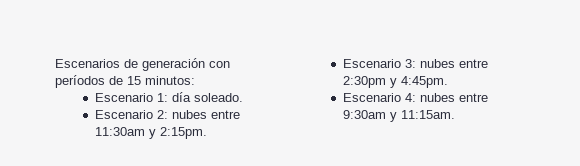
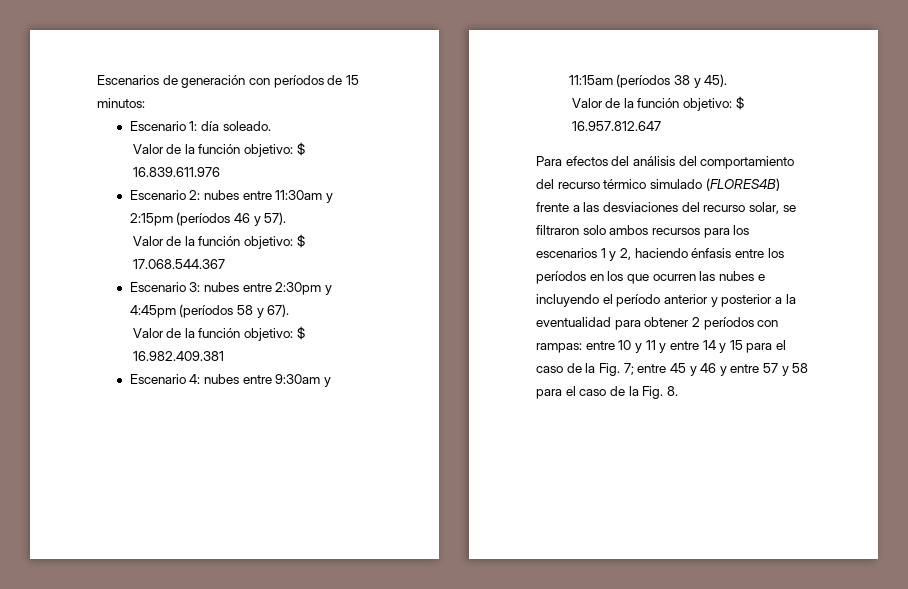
(243, 97) none -> [132,142,305,157] [132,167,220,177] // Valor de la función objetivo: $ 16.839.611.976
[159,127,207,139] 2:15pm. -> [129,212,287,226] [132,234,305,249] [132,259,225,269] 2:15pm (períodos 46 y 57). // Valor de la función objetivo: $ 17.068.544.367
[400,76,448,88] 4:45pm. -> [129,304,290,318] [132,326,305,341] [132,351,224,361] 4:45pm (períodos 58 y 67). // Valor de la función objetivo: $ 16.982.409.381
[400,110,455,119] 11:15am. -> [568,74,728,88] [571,96,744,111] [571,121,661,131] [536,156,795,169] [536,178,780,191] [536,202,796,214] [536,225,750,238] [536,248,784,261] [536,271,765,284] [536,294,796,307] [536,317,779,330] [536,340,787,353] [536,363,809,376] [536,386,678,399] 11:15am (períodos 38 y 45). // Valor de la función objetivo: $ 16.957.812.647 // Para efectos del análisis del comportamiento del recurso térmico simulado (FLORES4B) frente a las desviaciones del recurso solar, se filtraron solo ambos recursos para los escenarios 1 y 2, haciendo énfasis entre los períodos en los que ocurren las nubes e incluyendo el período anterior y posterior a la eventualidad para obtener 2 períodos con rampas: entre 10 y 11 y entre 14 y 15 para el caso de la Fig. 7; entre 45 y 46 y entre 57 y 58 para el caso de la Fig. 8.

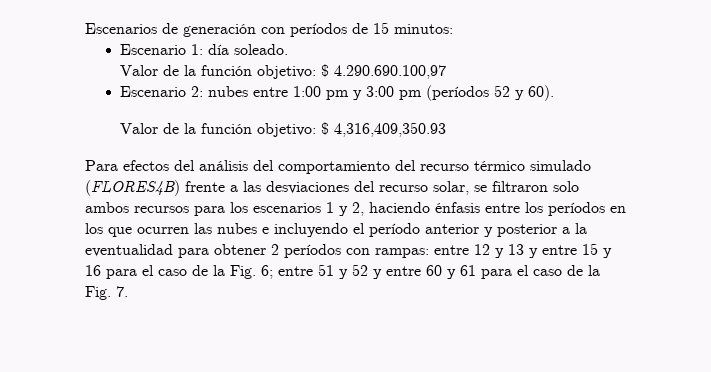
[132,167,220,177] 16.839.611.976 -> [334,65,447,79] 4.290.690.100,97
[275,190,333,203] [129,212,287,226] [132,234,305,249] [132,259,225,269] [129,282,332,295] [129,304,290,318] [132,326,305,341] [132,351,224,361] [129,374,331,387] [568,74,728,88] [571,96,744,111] [571,121,661,131] 11:30am y 2:15pm (períodos 46 y 57). // Valor de la función objetivo: $ 17.068.544.367 // Escenario 3: nubes entre 2:30pm y 4:45pm (períodos 58 y 67). // Valor de la función objetivo: $ 16.982.409.381 // Escenario 4: nubes entre 9:30am y 11:15am (períodos 38 y 45). // Valor de la función objetivo: $ 16.957.812.647 -> [293,85,555,101] [120,122,447,137] 1:00 pm y 3:00 pm (períodos 52 y 60). // Valor de la función objetivo: $ 4,316,409,350.93
[618,340,787,353] [536,363,809,376] [536,386,678,399] 10 y 11 y entre 14 y 15 para el caso de la Fig. 7; entre 45 y 46 y entre 57 y 58 para el caso de la Fig. 8. -> [474,243,612,258] [85,264,600,279] [85,286,128,300] 12 y 13 y entre 15 y 16 para el caso de la Fig. 6; entre 51 y 52 y entre 60 y 61 para el caso de la Fig. 7.

